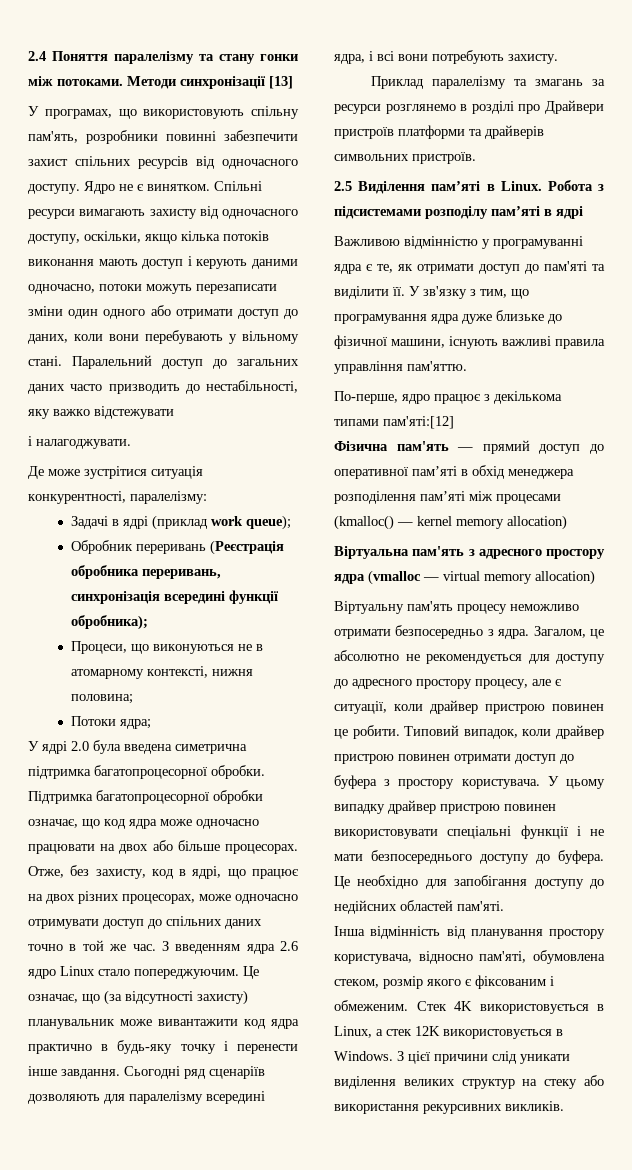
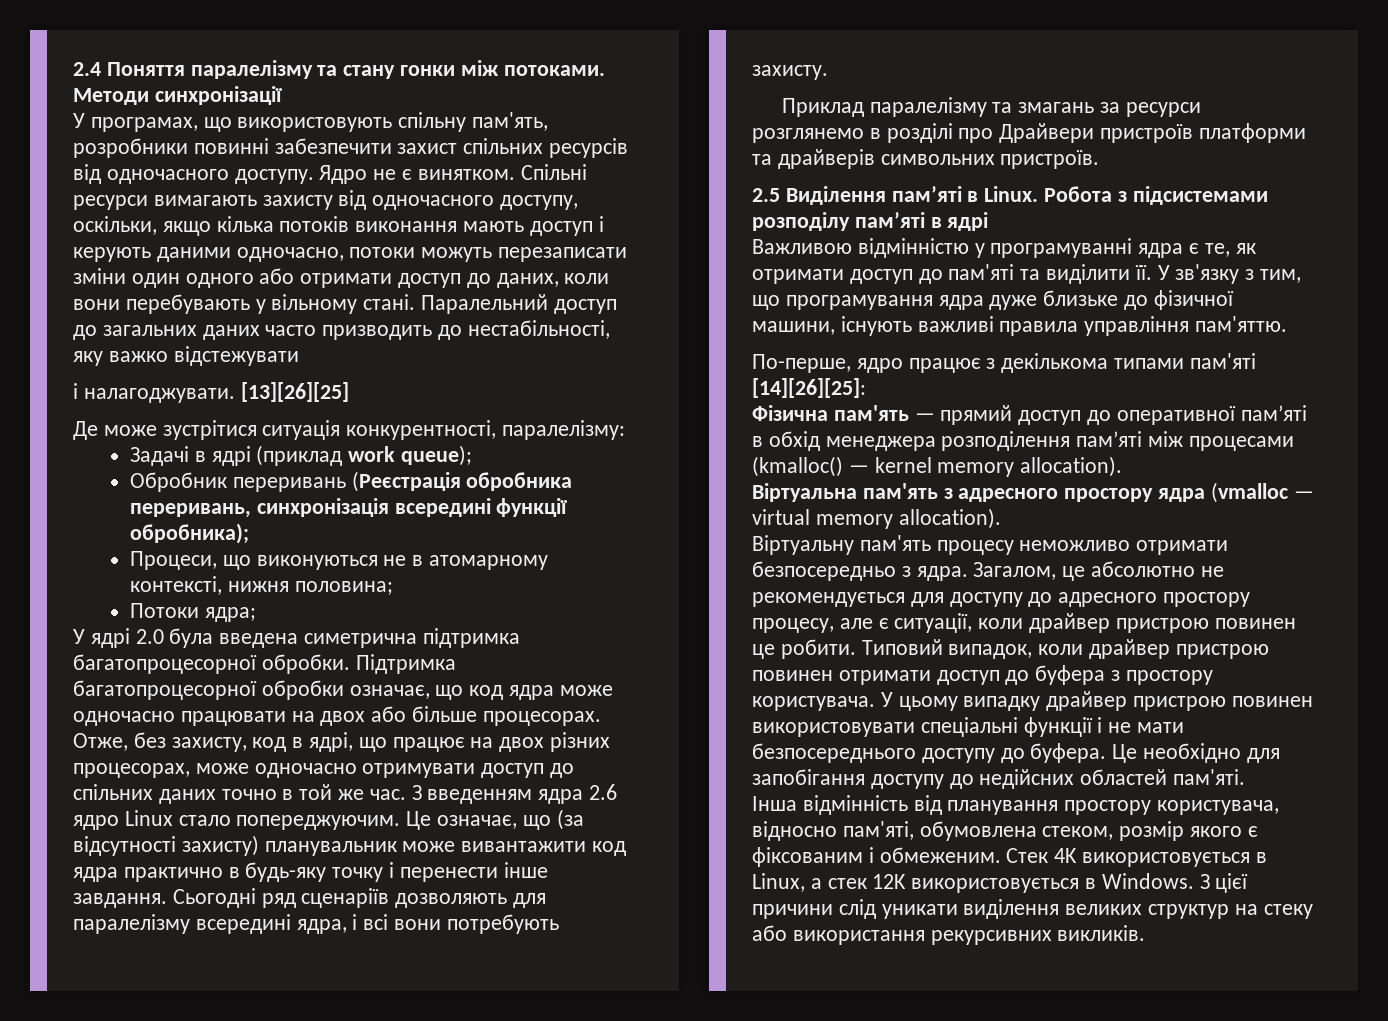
[269,76,293,89] [13] -> (283, 95) none
(131, 444) none -> [240,382,349,402] [13][26][25]
[383,416,454,429] пам'яті:[12] -> [1189,353,1256,369] [752,378,866,398] пам'яті [14][26][25]:
[507,515,567,530] allocation) -> [1020,456,1123,477] allocation).
[535,570,595,585] allocation) -> [898,508,1001,529] allocation).

